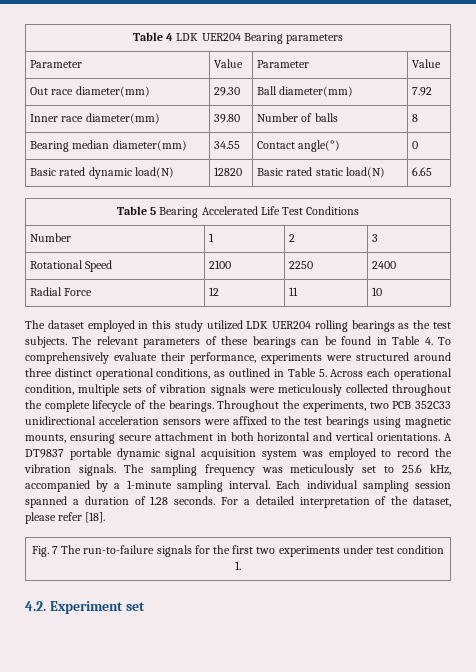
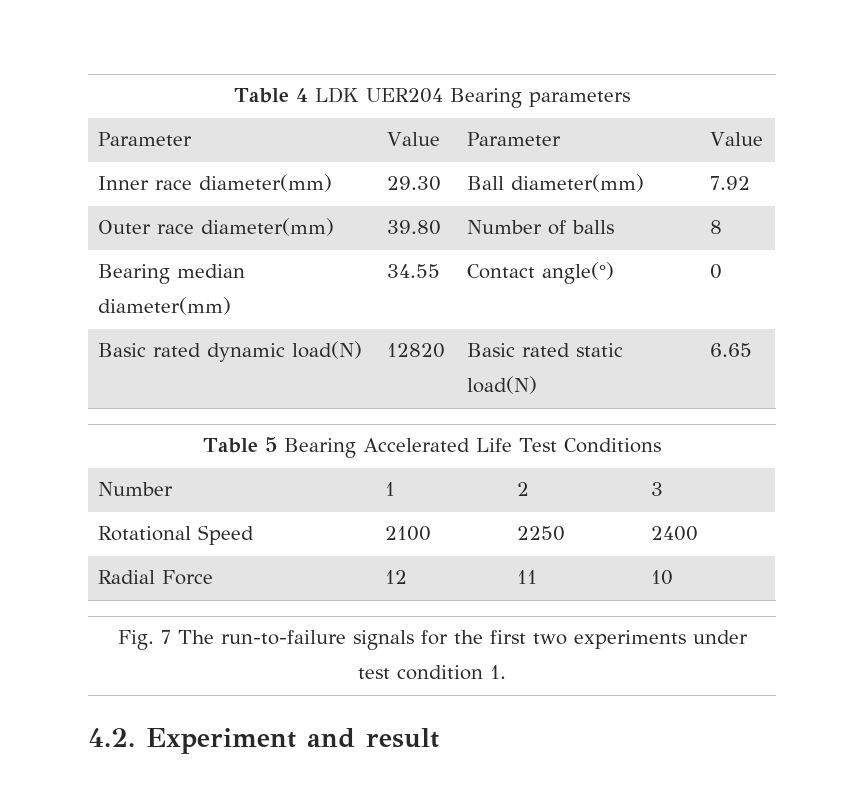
[30,87,49,95] Out -> [98,176,150,190] Inner
[30,114,59,122] Inner -> [98,220,152,234] Outer
[25,320,452,332] [25,336,451,348] [25,352,451,364] [25,368,452,380] [25,384,451,396] [25,400,452,412] [25,416,451,428] [25,432,452,444] [25,448,453,460] [24,464,451,476] [25,480,451,492] [25,496,451,508] [25,512,106,524] // The dataset employed in this study utilized LDK UER204 rolling bearings as the test subjects. The relevant parameters of these bearings can be found in Table 4. To comprehensively evaluate their performance, experiments were structured around three distinct operational conditions, as outlined in Table 5. Across each operational condition, multiple sets of vibration signals were meticulously collected throughout the complete lifecycle of the bearings. Throughout the experiments, two PCB 352C33 unidirectional acceleration sensors were affixed to the test bearings using magnetic mounts, ensuring secure attachment in both horizontal and vertical orientations. A DT9837 portable dynamic signal acquisition system was employed to record the vibration signals. The sampling frequency was meticulously set to 25.6 kHz, accompanied by a 1-minute sampling interval. Each individual sampling session spanned a duration of 1.28 seconds. For a detailed interpretation of the dataset, please refer [18]. -> (674, 577) none
[125,602,145,611] set -> [307,728,439,748] and result

